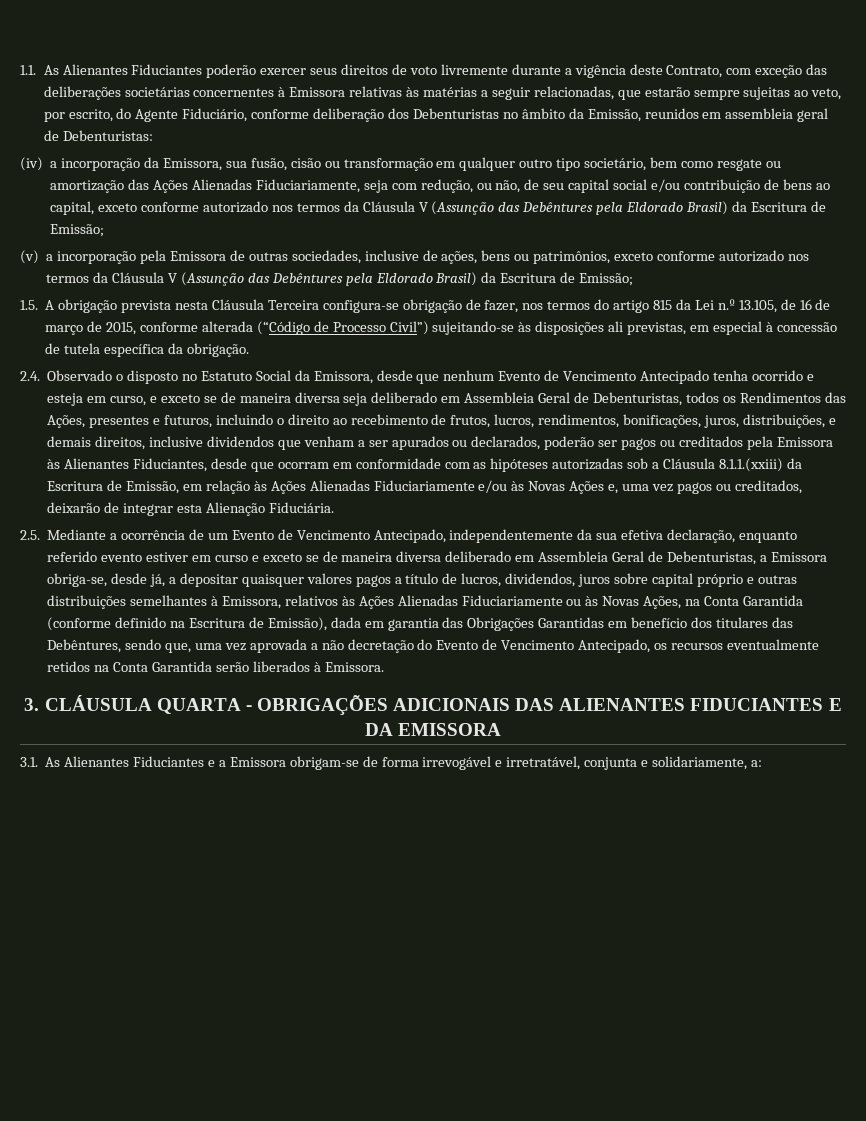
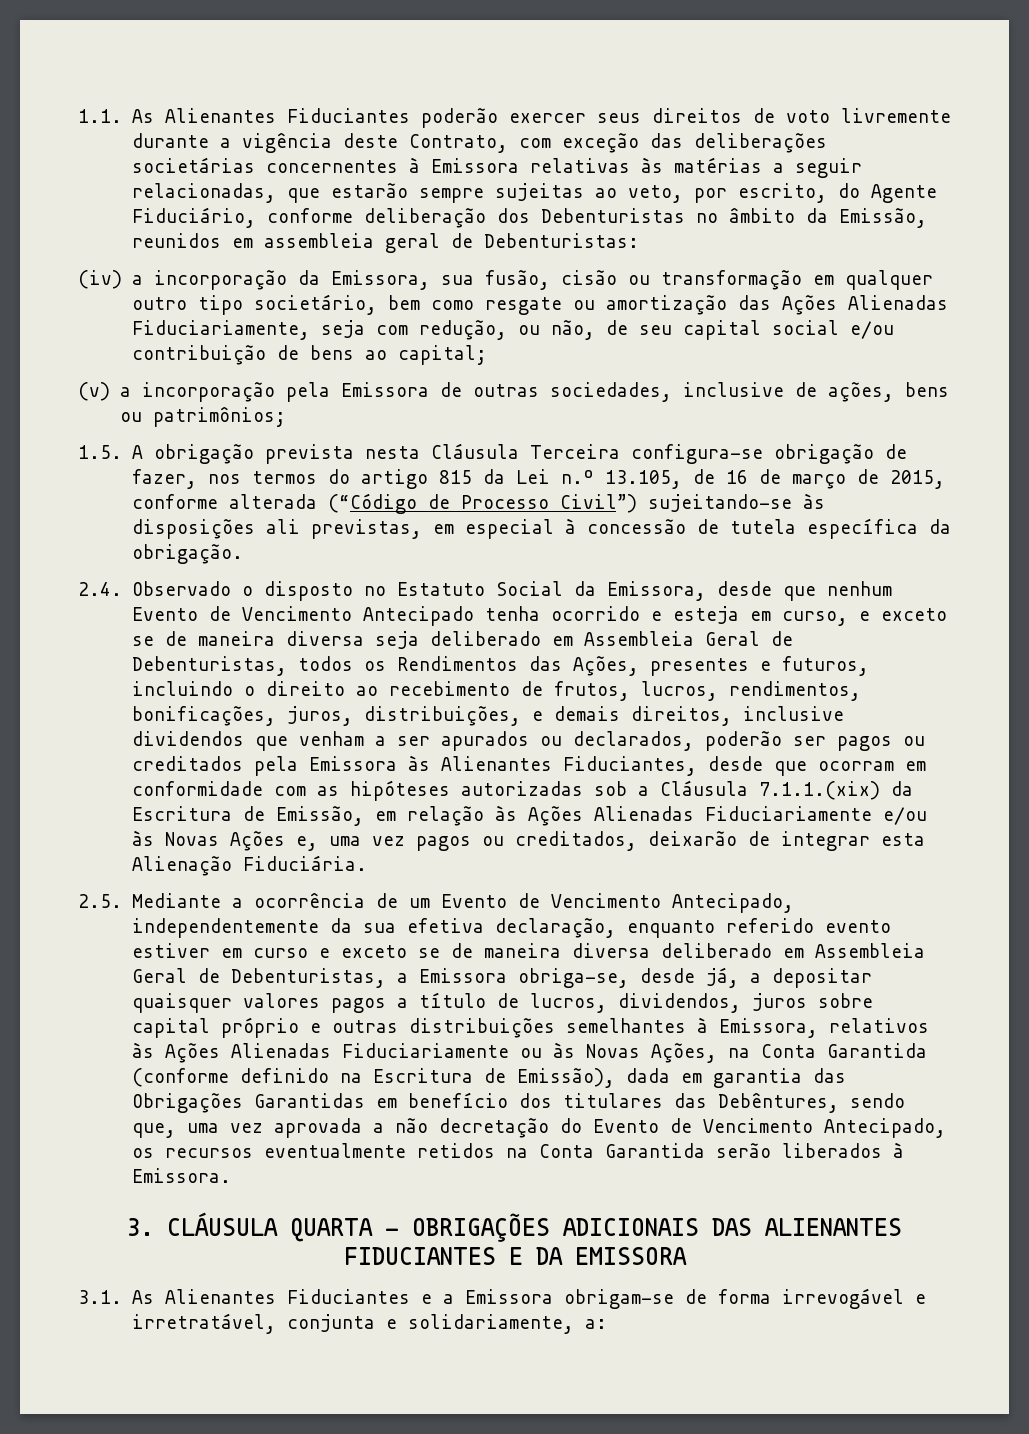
[50,201,826,215] [50,224,105,237] capital, exceto conforme autorizado nos termos da Cláusula V (Assunção das Debêntures pela Eldorado Brasil) da Escritura de Emissão; -> [397,345,487,365] capital;
[533,250,809,264] [46,272,634,286] patrimônios, exceto conforme autorizado nos termos da Cláusula V (Assunção das Debêntures pela Eldorado Brasil) da Escritura de Emissão; -> [152,407,286,427] patrimônios;
[718,458,783,472] 8.1.1.(xxiii) -> [758,781,880,800] 7.1.1.(xix)

